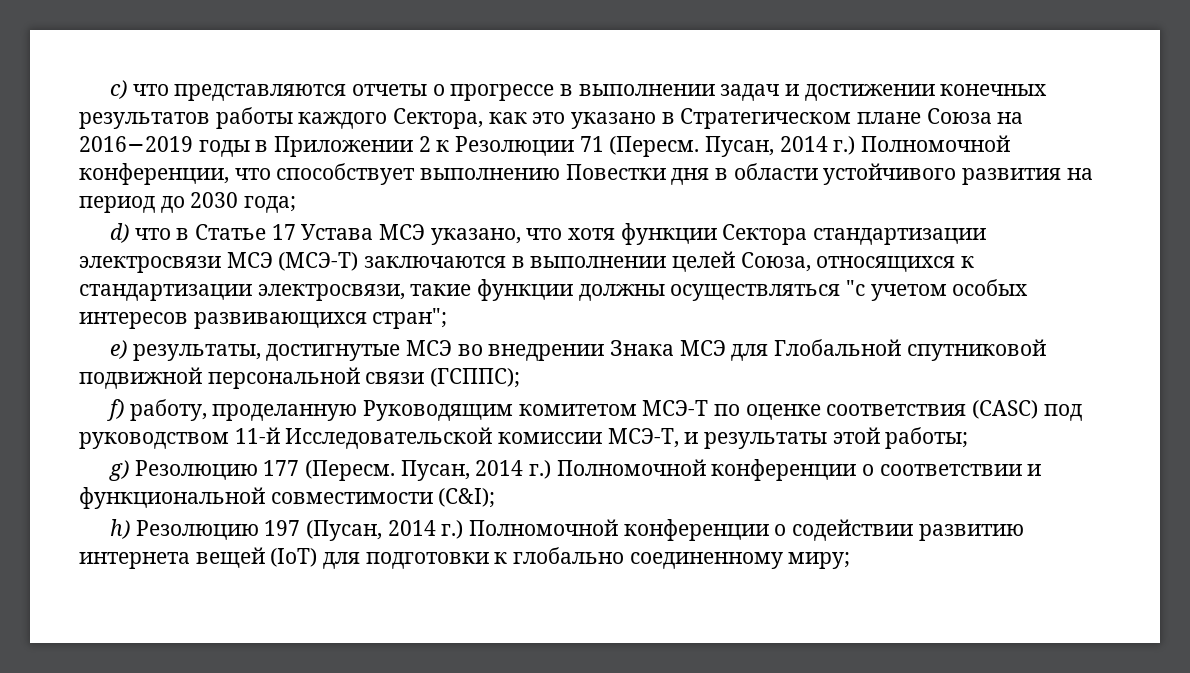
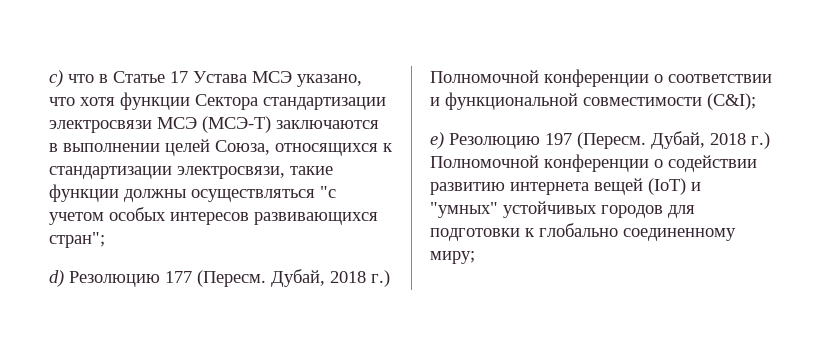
[174,84,1048,101] [79,107,1024,129] [79,135,1011,157] [79,163,1093,185] [79,192,297,213] [110,223,171,243] представляются отчеты о прогрессе в выполнении задач и достижении конечных результатов работы каждого Сектора, как это указано в Стратегическом плане Союза на 2016−2019 годы в Приложении 2 к Резолюции 71 (Пересм. Пусан, 2014 г.) Полномочной конференции, что способствует выполнению Повестки дня в области устойчивого развития на период до 2030 года; // d) что -> (94, 78) none
[110,339,1046,361] [79,367,521,389] [107,399,1082,421] [79,427,969,449] [109,460,130,481] e) результаты, достигнутые МСЭ во внедрении Знака МСЭ для Глобальной спутниковой подвижной персональной связи (ГСППС); // f) работу, проделанную Руководящим комитетом МСЭ-Т по оценке соответствия (CASC) под руководством 11-й Исследовательской комиссии МСЭ-Т, и результаты этой работы; // g) -> [49,270,64,287] d)
[400,460,524,481] Пусан, 2014 -> [271,269,366,287] Дубай, 2018
[110,519,131,539] h) -> [430,132,444,149] e)
[306,520,436,541] (Пусан, 2014 -> [577,131,746,149] (Пересм. Дубай, 2018
(318, 557) none -> [691,182,701,191] [430,201,663,218] и "умных" устойчивых городов

